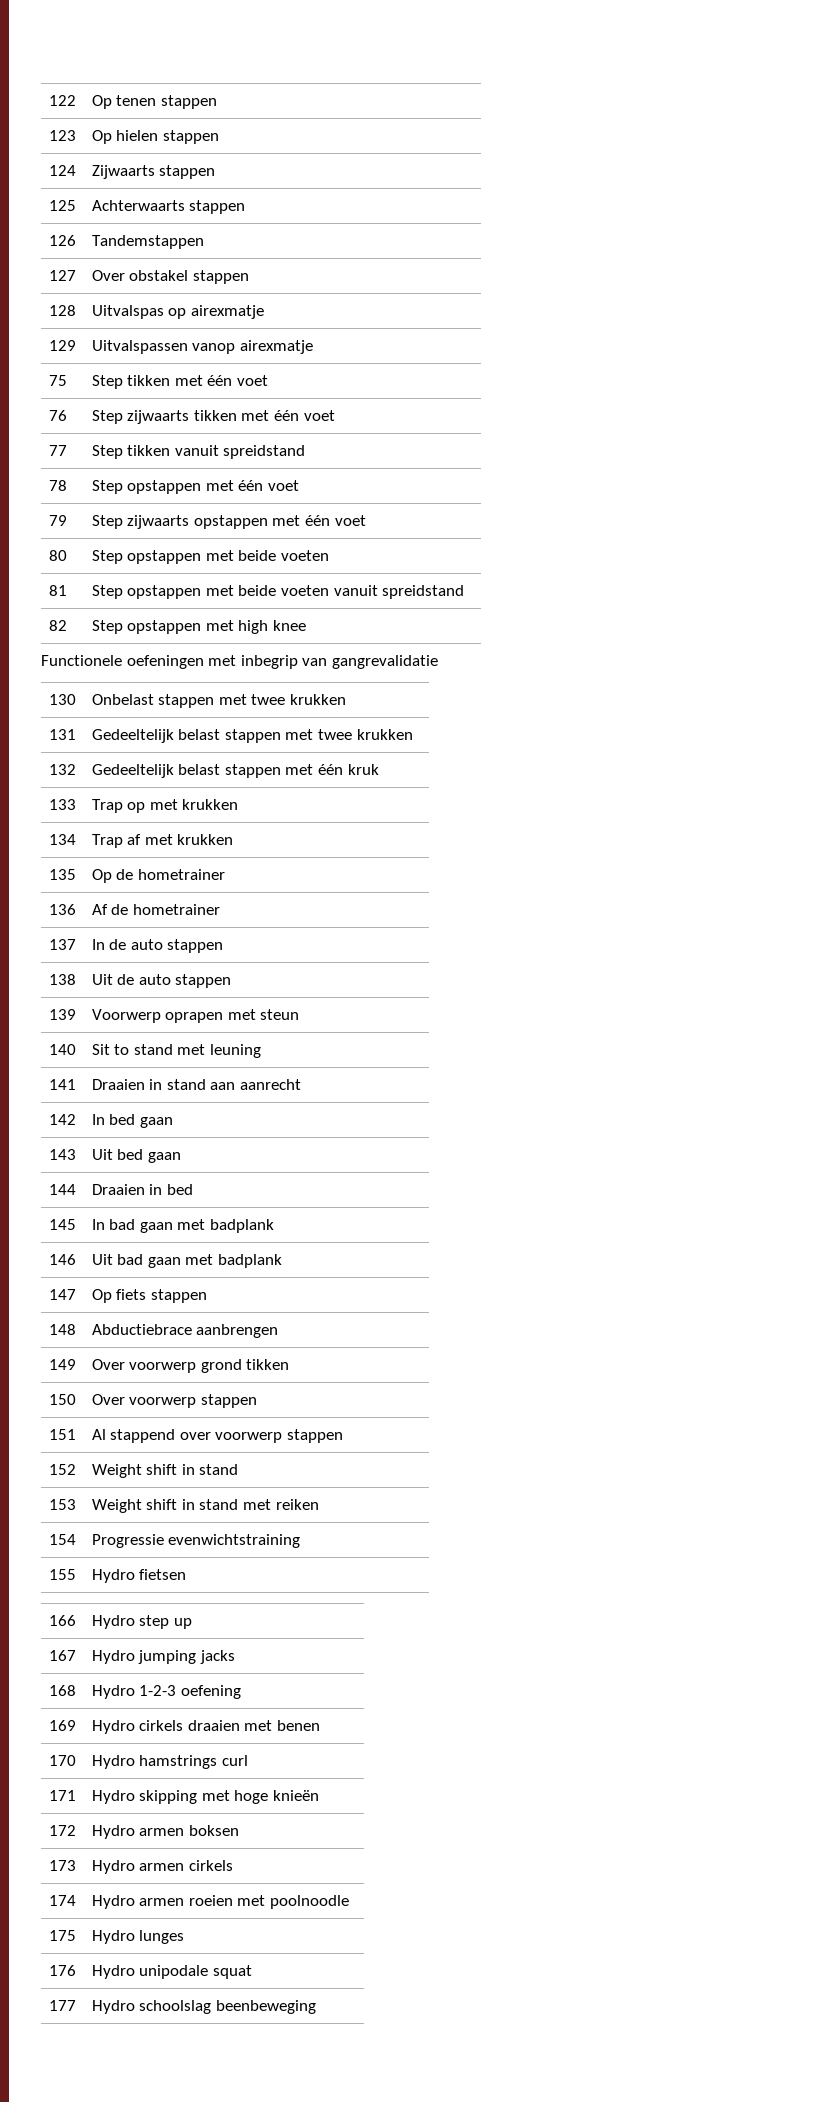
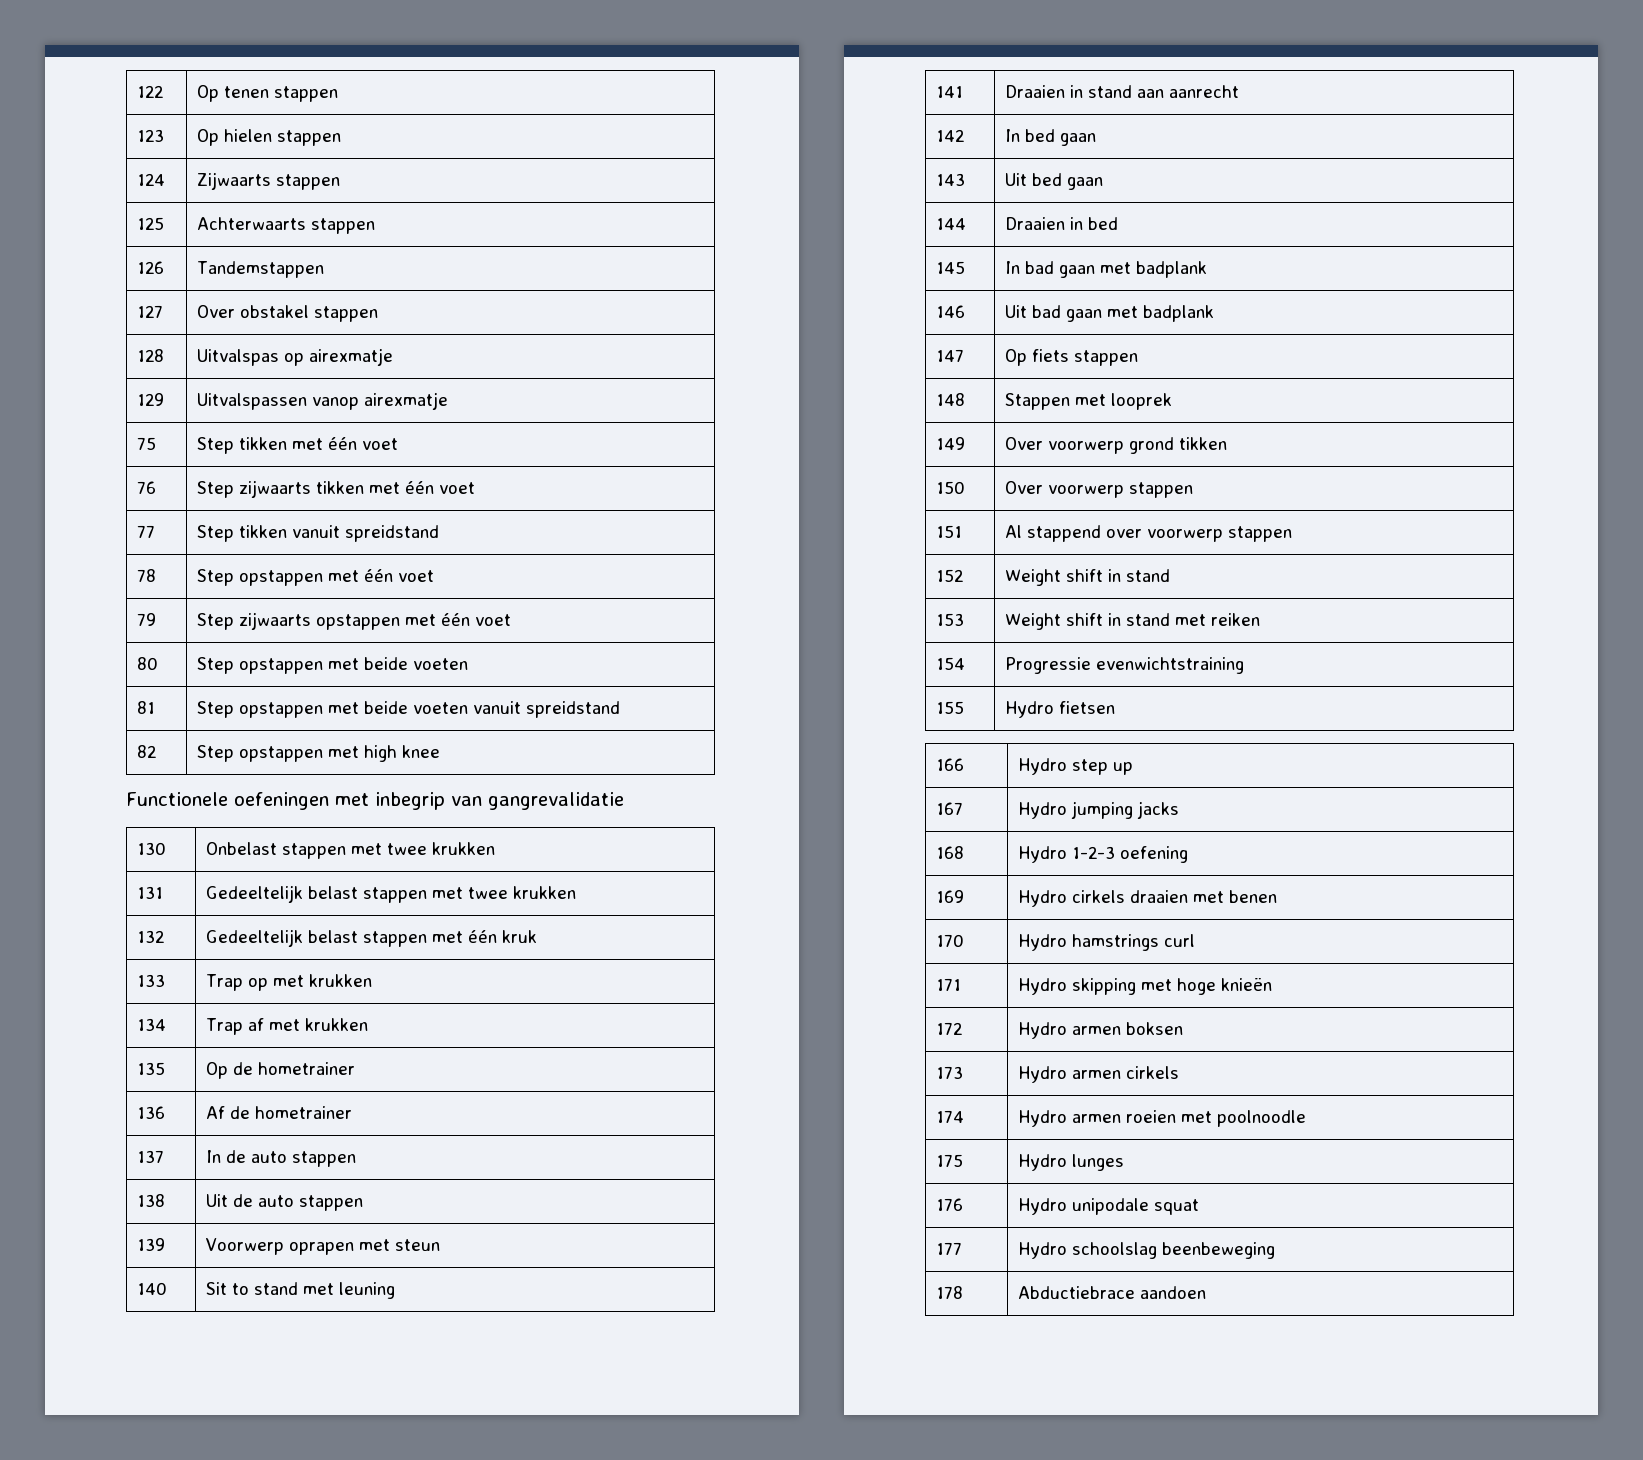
[91,1324,279,1338] Abductiebrace aanbrengen -> [1005,393,1173,410] Stappen met looprek
(316, 2007) none -> [936,1286,964,1299] [1018,1286,1207,1299] // 178 | Abductiebrace aandoen

